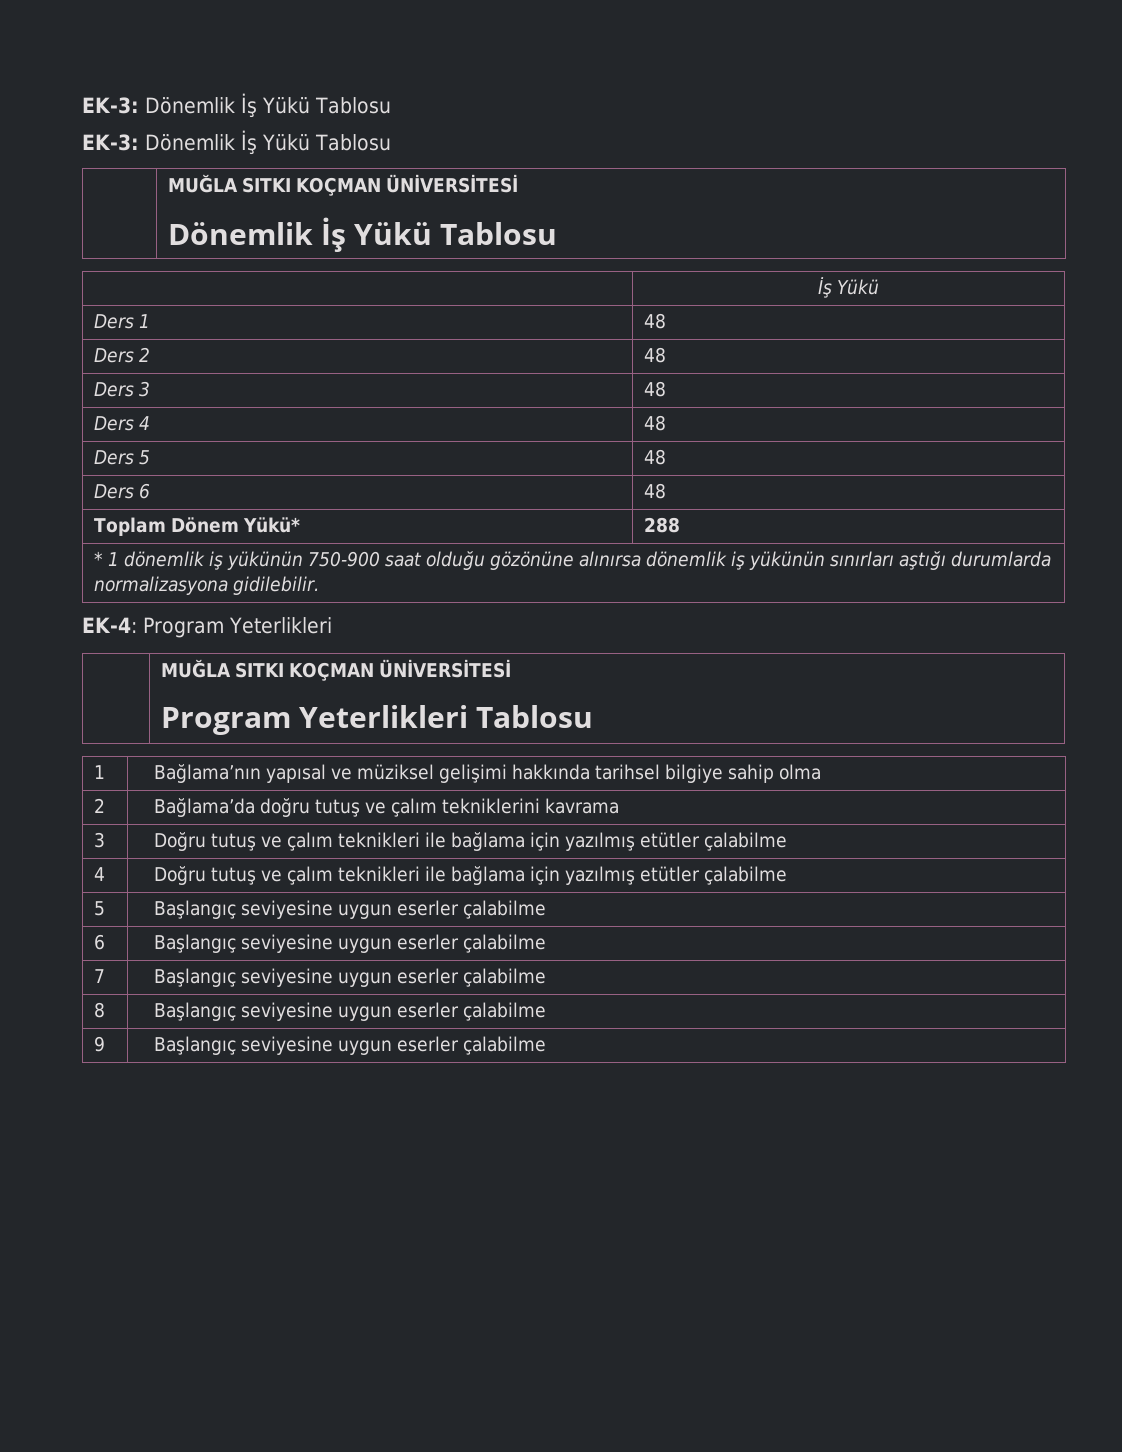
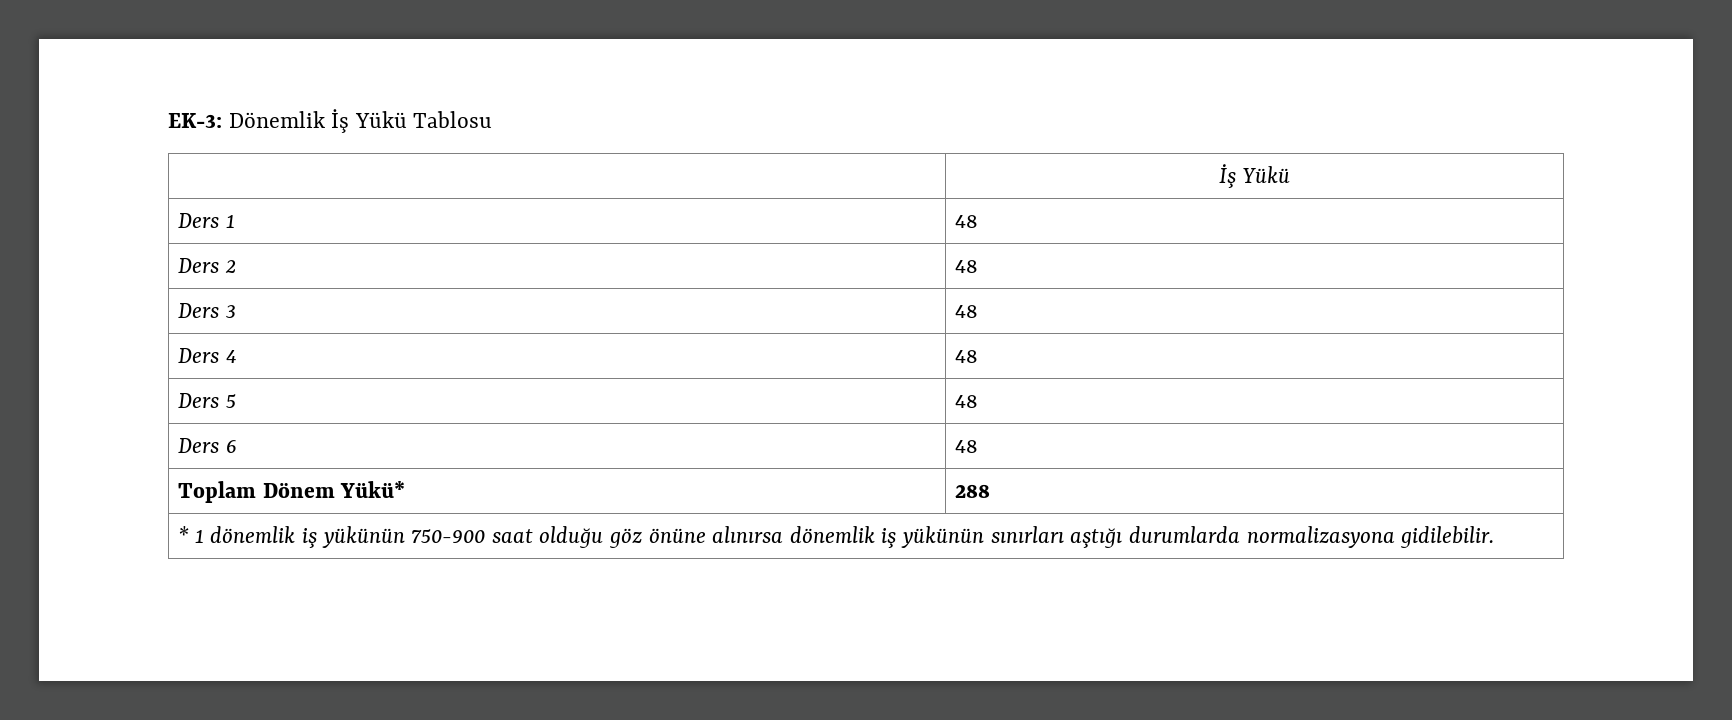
[82,93,391,118] [82,130,391,155] [167,174,518,196] [167,217,557,252] EK-3: Dönemlik İş Yükü Tablosu // EK-3: Dönemlik İş Yükü Tablosu // | MUĞLA SITKI KOÇMAN ÜNİVERSİTESİ // Dönemlik İş Yükü Tablosu -> [168,109,493,133] EK-3: Dönemlik İş Yükü Tablosu
[489,551,574,570] gözönüne -> [608,528,706,548] göz önüne
[82,617,332,638] [160,659,511,681] [160,705,593,735] [93,765,105,779] [153,764,821,783] [93,798,105,813] [153,798,619,817] [93,832,105,848] [153,832,787,851] [93,867,105,881] [153,866,787,885] [93,901,105,916] [153,900,546,919] [93,934,105,950] [153,934,546,953] [93,969,105,983] [153,968,546,987] [93,1002,105,1018] [153,1002,546,1021] [93,1036,105,1052] [153,1036,546,1055] // EK-4: Program Yeterlikleri // | MUĞLA SITKI KOÇMAN ÜNİVERSİTESİ // Program Yeterlikleri Tablosu // 1 | Bağlama’nın yapısal ve müziksel gelişimi hakkında tarihsel bilgiye sahip olma // 2 | Bağlama’da doğru tutuş ve çalım tekniklerini kavrama // 3 | Doğru tutuş ve çalım teknikleri ile bağlama için yazılmış etütler çalabilme // 4 | Doğru tutuş ve çalım teknikleri ile bağlama için yazılmış etütler çalabilme // 5 | Başlangıç seviyesine uygun eserler çalabilme // 6 | Başlangıç seviyesine uygun eserler çalabilme // 7 | Başlangıç seviyesine uygun eserler çalabilme // 8 | Başlangıç seviyesine uygun eserler çalabilme // 9 | Başlangıç seviyesine uygun eserler çalabilme -> (1495, 537) none

